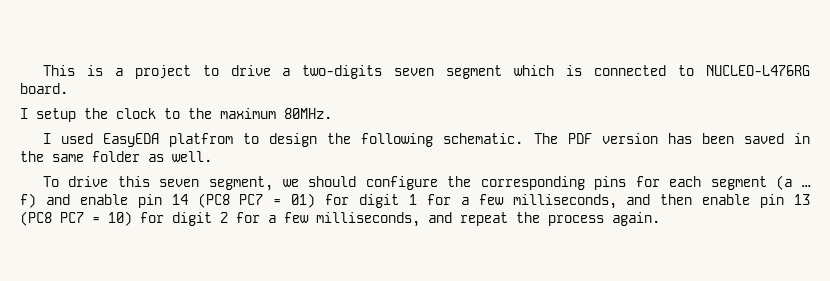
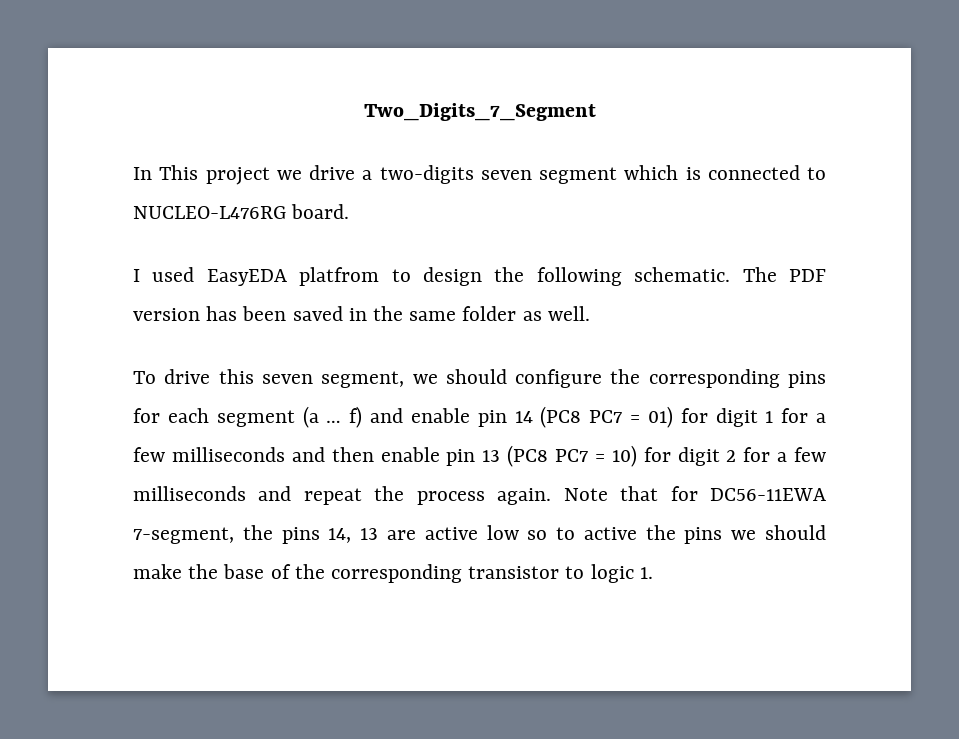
[42,65,219,79] This is a project to -> [363,103,596,121] [133,165,302,185] Two_Digits_7_Segment // In This project we
[20,108,332,122] // I setup the clock to the maximum 80MHz. -> (350, 211) none
[512,194,617,209] milliseconds, -> [171,447,285,462] milliseconds
[316,212,420,227] milliseconds, -> [133,486,246,501] milliseconds
(660, 219) none -> [563,486,827,501] [133,525,827,544] [133,564,653,583] Note that for DC56-11EWA 7-segment, the pins 14, 13 are active low so to active the pins we should make the base of the corresponding transistor to logic 1.

